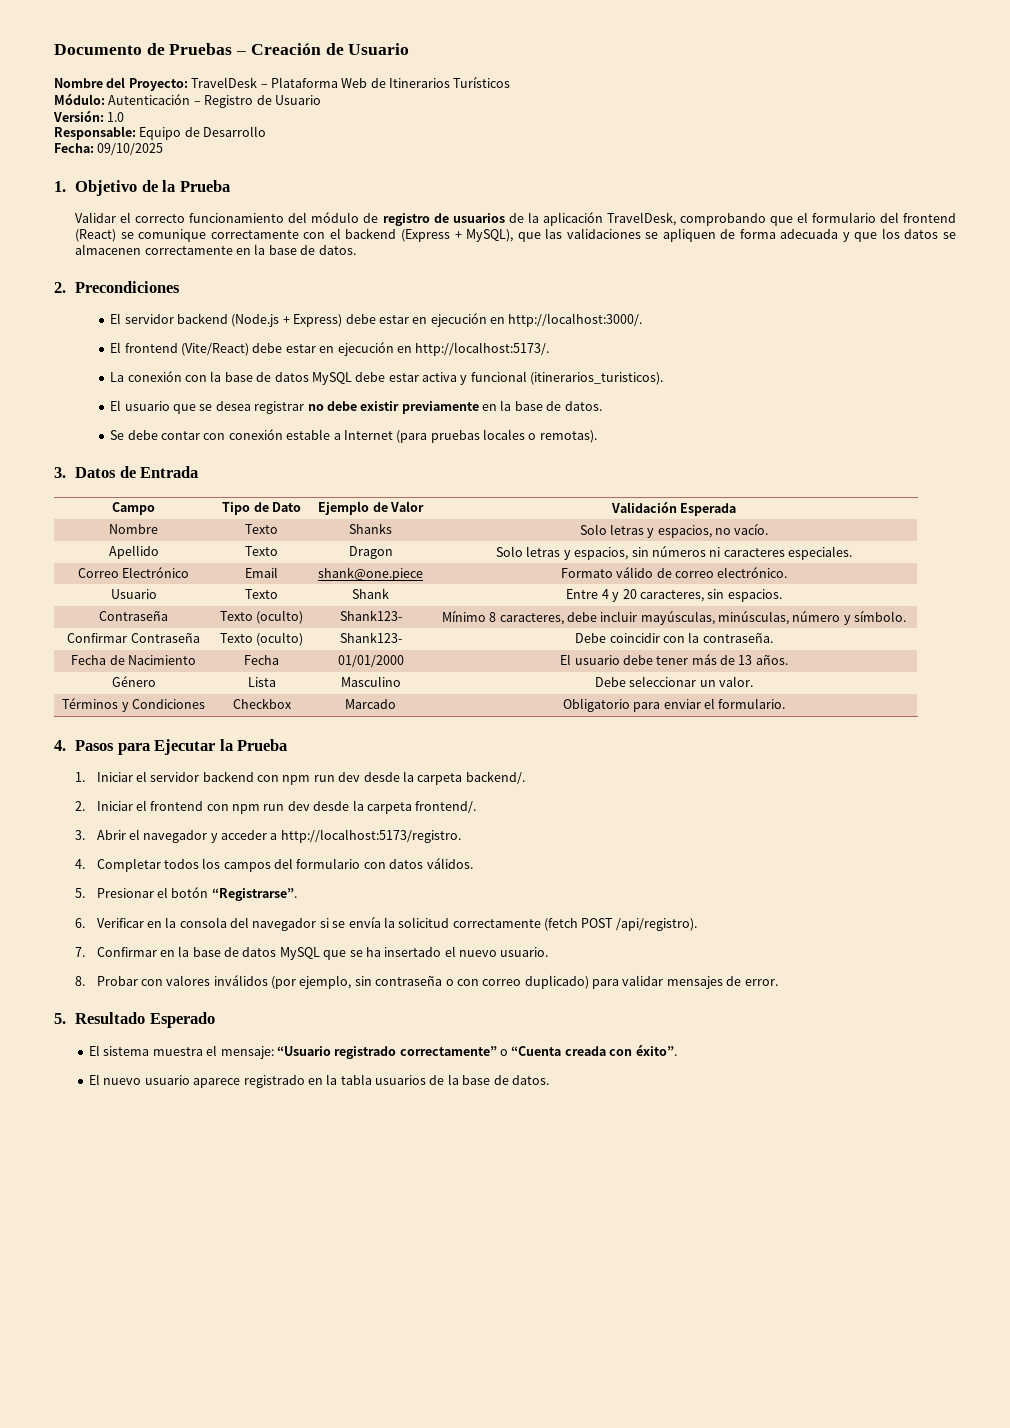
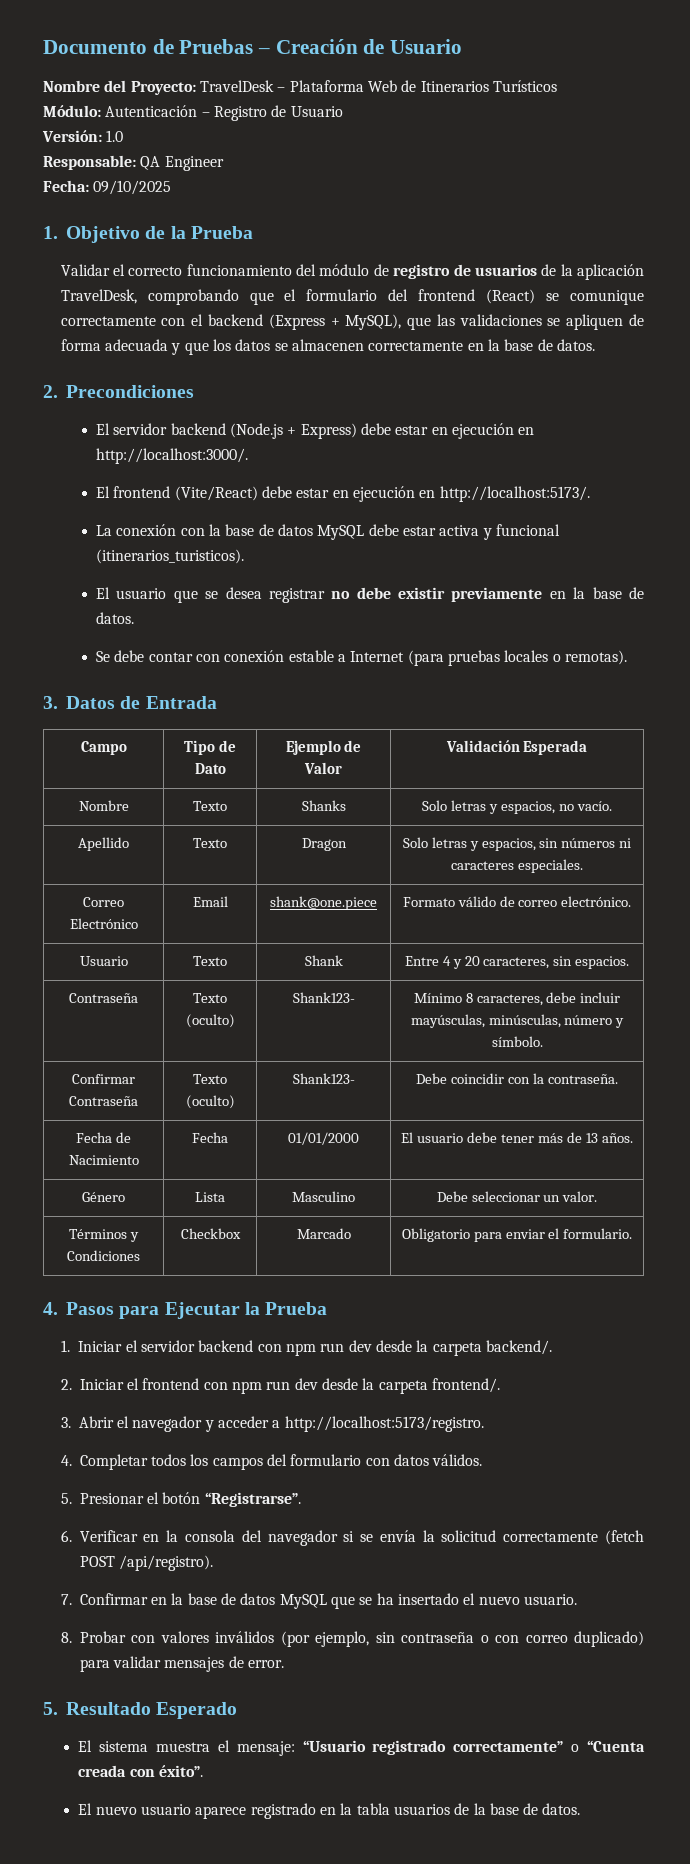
[139,126,267,140] Equipo de Desarrollo -> [140,156,224,171] QA Engineer

